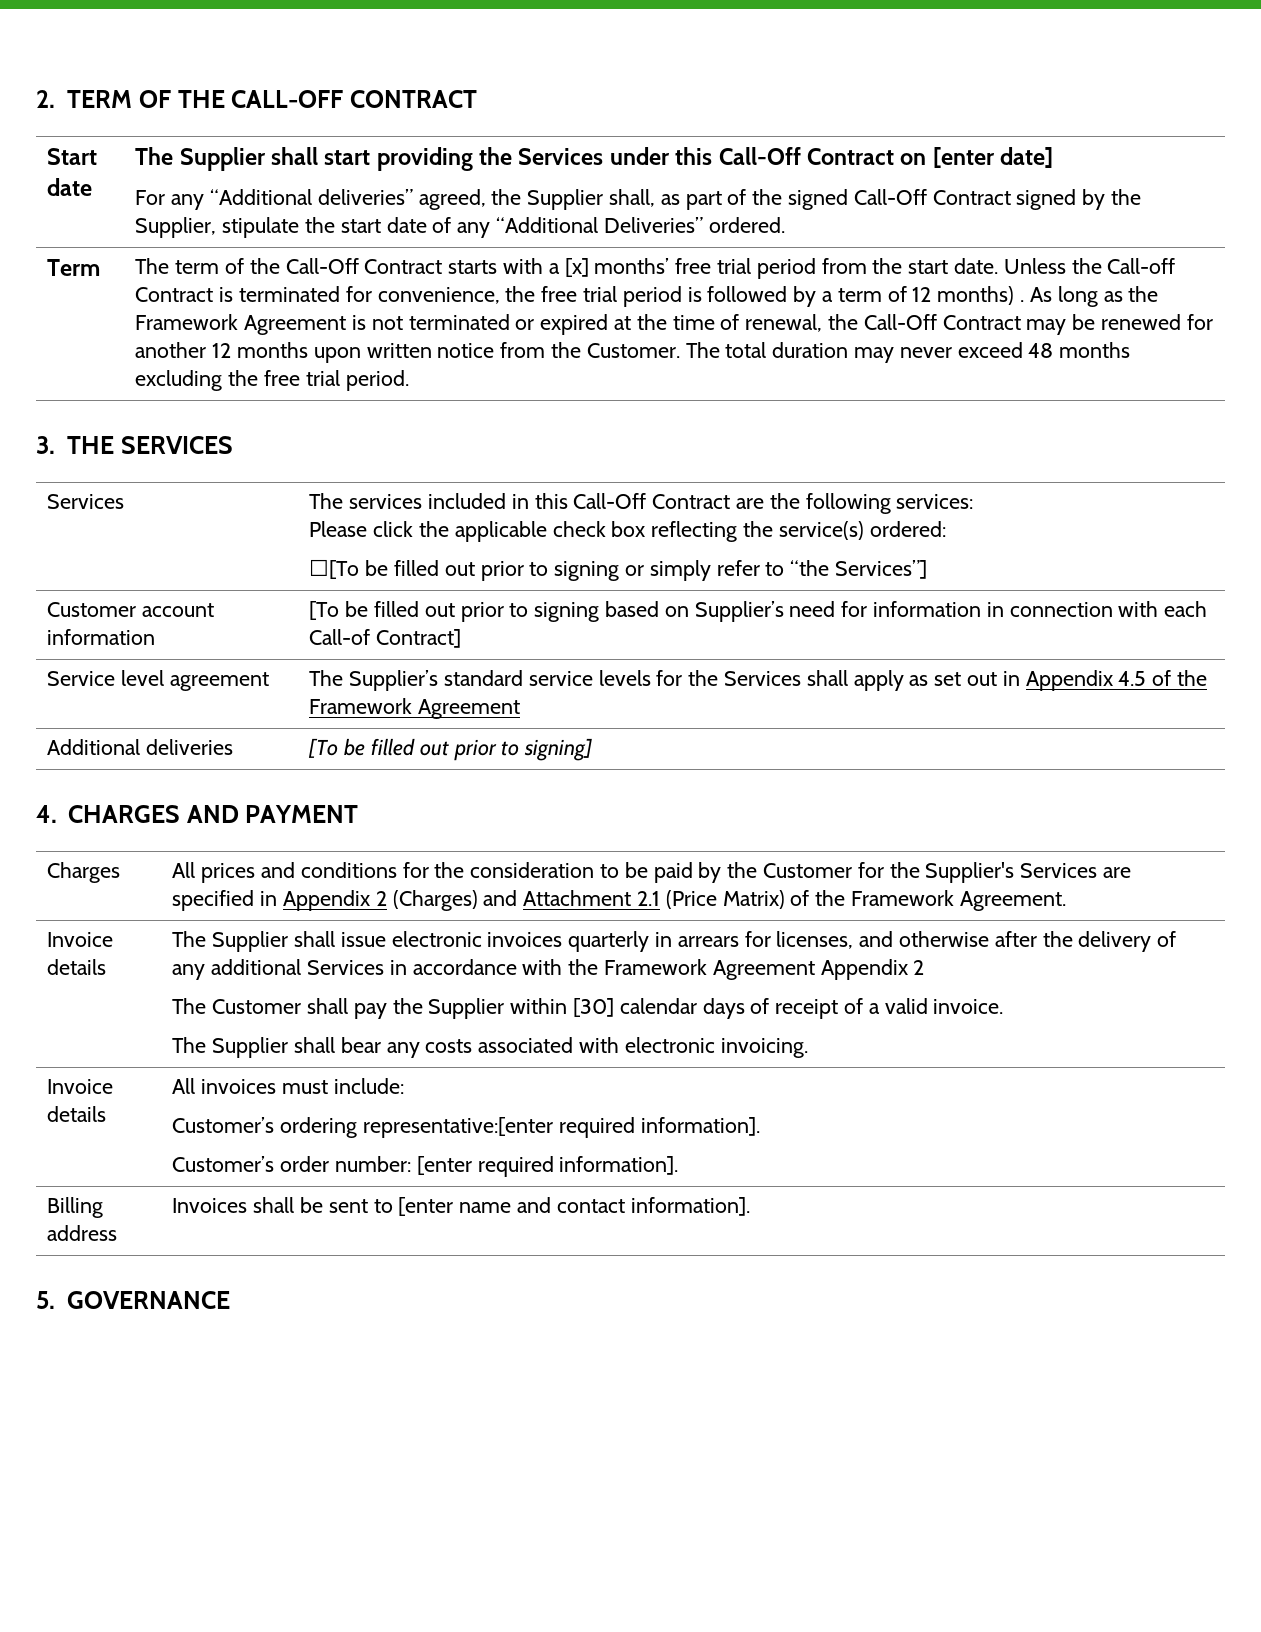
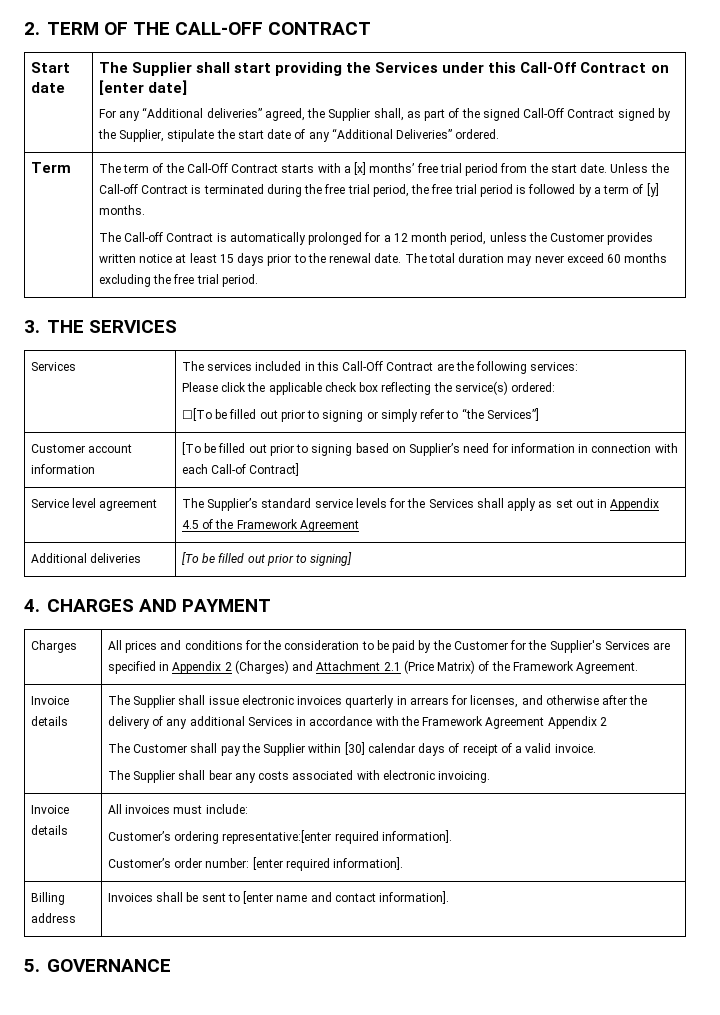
[345,286,500,304] for convenience, -> [266,184,409,197] during the free trial period,
[912,286,1159,307] [135,314,1213,335] [135,342,680,363] 12 months) . As long as the Framework Agreement is not terminated or expired at the time of renewal, the Call-Off Contract may be renewed for another 12 months upon written notice from the Customer. -> [646,183,659,197] [98,205,145,215] [98,232,654,245] [98,253,402,266] [y] months. // The Call-off Contract is automatically prolonged for a 12 month period, unless the Customer provides written notice at least 15 days prior to the renewal date.
[1028,343,1054,358] 48 -> [607,254,622,263] 60

